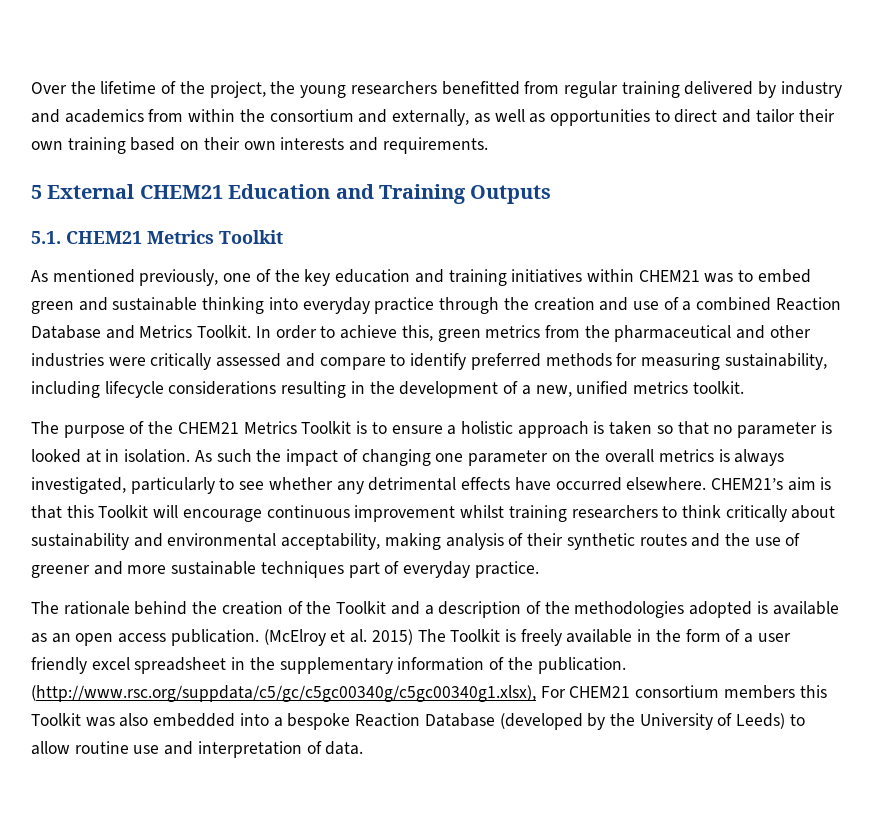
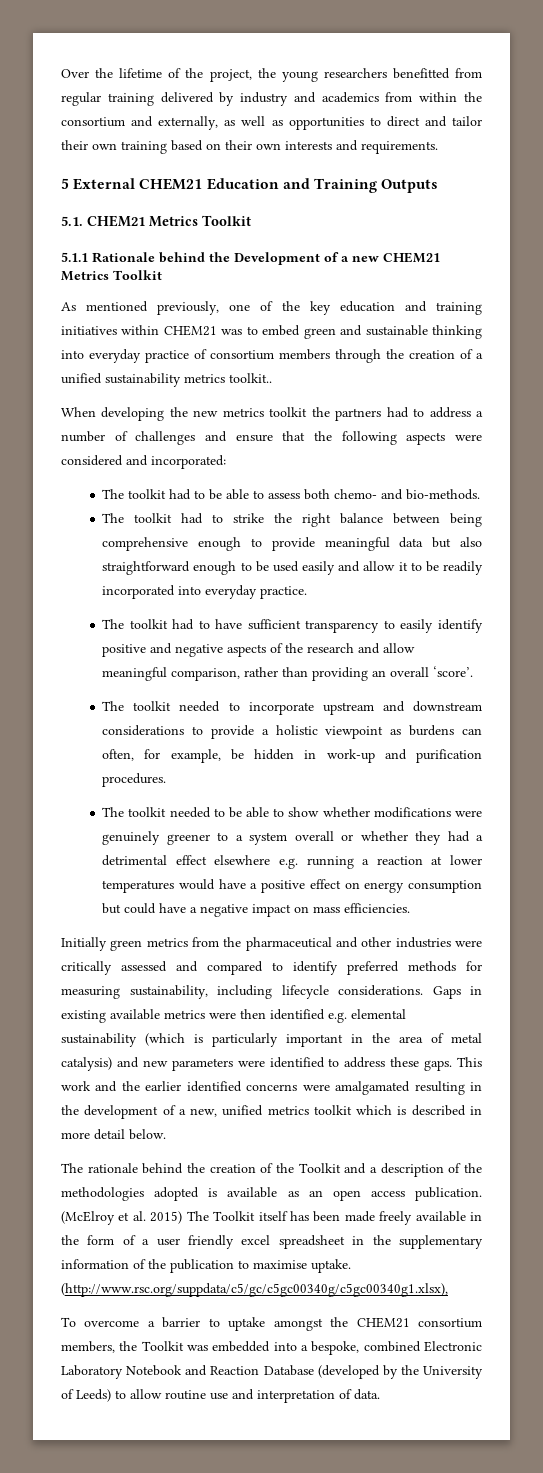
(283, 237) none -> [61,252,440,265] [61,270,162,281] // 5.1.1 Rationale behind the Development of a new CHEM21 Metrics Toolkit
[439,297,841,314] [31,325,433,341] through the creation and use of a combined Reaction Database and Metrics Toolkit. In order to achieve this, -> [194,349,483,363] [61,373,272,387] [61,407,483,421] [61,431,483,445] [61,455,226,469] [102,489,481,500] [102,513,482,527] [102,537,482,551] [102,561,483,575] [102,585,308,599] [102,619,484,633] [102,643,416,657] [102,666,474,681] [102,701,482,715] [102,725,482,739] [102,749,482,763] [102,773,167,787] [102,807,482,818] [102,831,483,845] [102,855,482,869] [102,879,482,893] [102,903,411,917] [61,937,107,951] of consortium members through the creation of a unified sustainability metrics toolkit.. // When developing the new metrics toolkit the partners had to address a number of challenges and ensure that the following aspects were considered and incorporated: // The toolkit had to be able to assess both chemo- and bio-methods. // The toolkit had to strike the right balance between being comprehensive enough to provide meaningful data but also straightforward enough to be used easily and allow it to be readily incorporated into everyday practice. // The toolkit had to have sufficient transparency to easily identify positive and negative aspects of the research and allow meaningful comparison, rather than providing an overall ‘score’. // The toolkit needed to incorporate upstream and downstream considerations to provide a holistic viewpoint as burdens can often, for example, be hidden in work-up and purification procedures. // The toolkit needed to be able to show whether modifications were genuinely greener to a system overall or whether they had a detrimental effect elsewhere e.g. running a reaction at lower temperatures would have a positive effect on energy consumption but could have a negative impact on mass efficiencies. // Initially
[319,357,386,370] compare -> [207,961,263,975] compared
[168,381,277,395] considerations -> [338,985,482,999] [61,1009,406,1023] [61,1033,482,1047] [61,1057,482,1071] [61,1081,411,1095] considerations. Gaps in existing available metrics were then identified e.g. elemental sustainability (which is particularly important in the area of metal catalysis) and new parameters were identified to address these gaps. This work and the earlier identified concerns were amalgamated
[692,381,744,394] [31,421,832,438] [31,449,785,466] [31,477,832,494] [31,505,836,522] [31,533,801,550] [31,561,539,578] toolkit. // The purpose of the CHEM21 Metrics Toolkit is to ensure a holistic approach is taken so that no parameter is looked at in isolation. As such the impact of changing one parameter on the overall metrics is always investigated, particularly to see whether any detrimental effects have occurred elsewhere. CHEM21’s aim is that this Toolkit will encourage continuous improvement whilst training researchers to think critically about sustainability and environmental acceptability, making analysis of their synthetic routes and the use of greener and more sustainable techniques part of everyday practice. -> [313,1105,482,1116] [61,1129,166,1140] toolkit which is described in more detail below.
[504,629,516,642] is -> [258,1211,375,1222] itself has been made
[537,657,626,674] [31,685,827,702] publication. (http://www.rsc.org/suppdata/c5/gc/c5gc00340g/c5gc00340g1.xlsx), For CHEM21 consortium members this -> [170,1259,351,1273] [61,1283,448,1297] [61,1317,483,1331] [61,1341,138,1353] publication to maximise uptake. (http://www.rsc.org/suppdata/c5/gc/c5gc00340g/c5gc00340g1.xlsx), // To overcome a barrier to uptake amongst the CHEM21 consortium members, the
[119,713,149,727] also -> (208, 1348) none
[287,713,351,730] bespoke -> [311,1341,482,1355] [61,1365,208,1379] bespoke, combined Electronic Laboratory Notebook and

